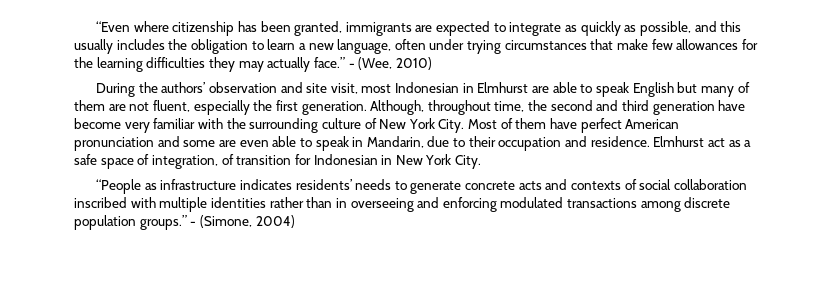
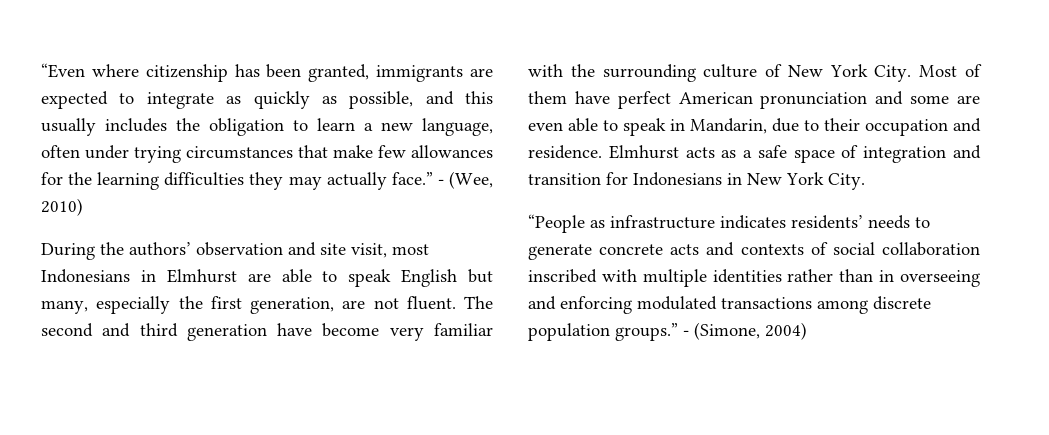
[395,82,460,93] Indonesian -> [41,269,130,283] Indonesians
[700,82,750,97] [74,100,548,115] many of them are not fluent, especially the first generation. Although, throughout time, the -> [41,296,493,314] many, especially the first generation, are not fluent. The
[707,138,725,147] act -> [685,147,715,158] acts
[151,154,234,169] integration, of -> [863,145,981,163] integration and
[313,154,378,165] Indonesian -> [633,172,722,186] Indonesians

